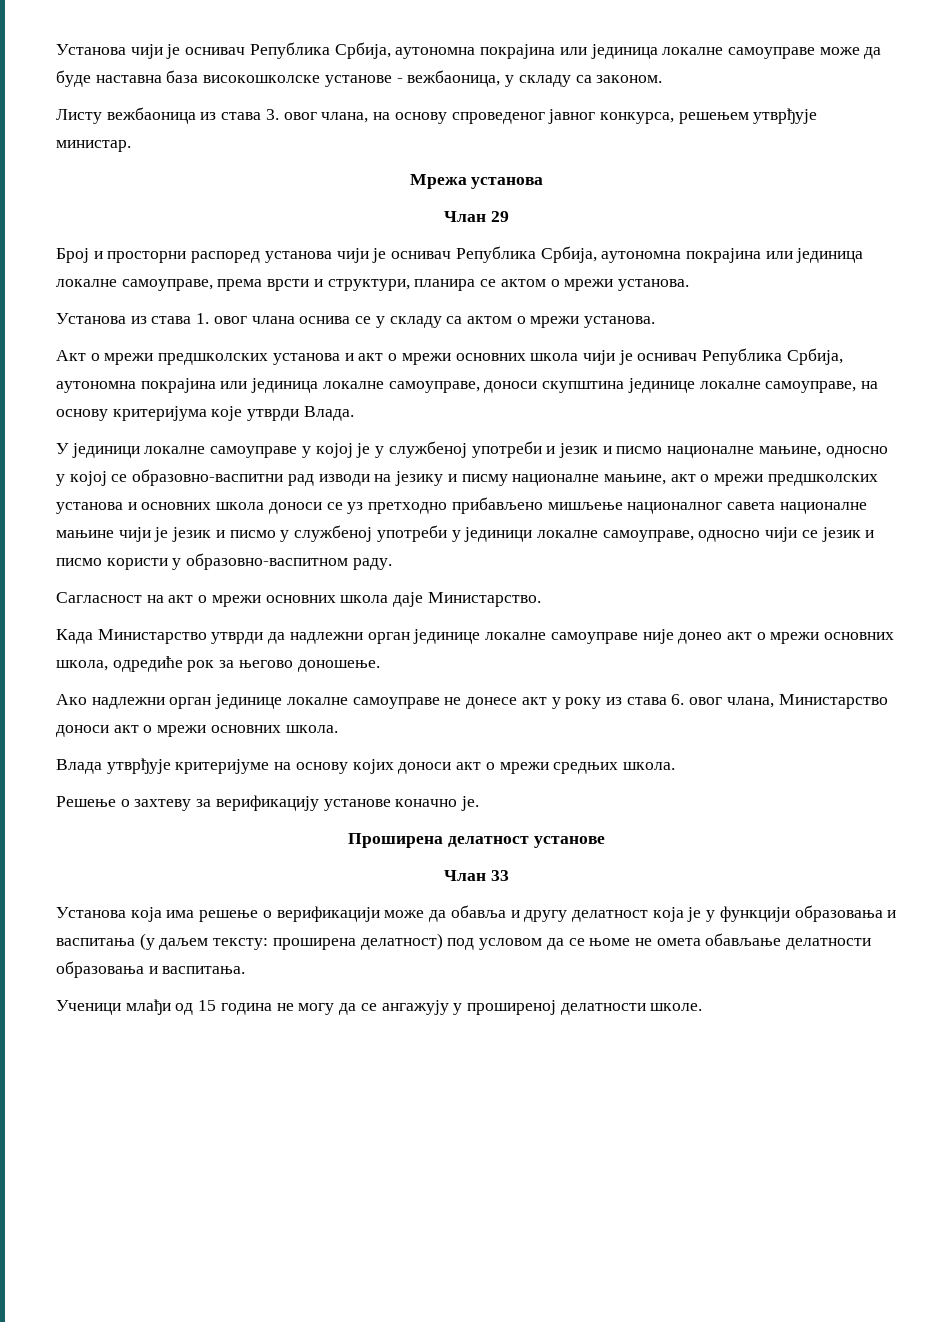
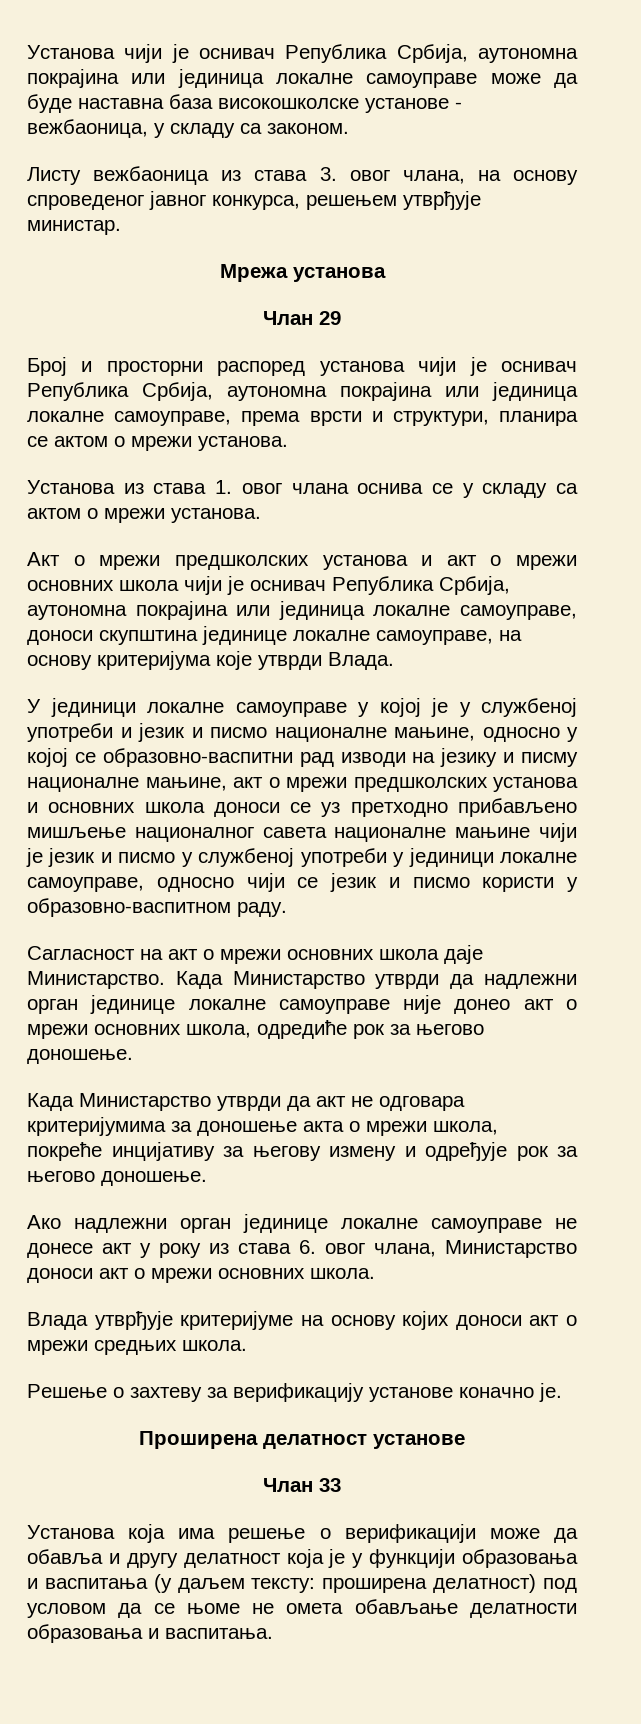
(541, 599) // -> (165, 980) none
(380, 666) none -> [27,1093,465,1111] [27,1117,498,1136] [27,1142,578,1161] [27,1171,207,1186] // Када Министарство утврди да акт не одговара критеријумима за доношење акта о мрежи школа, покреће инцијативу за његову измену и одређује рок за његово доношење.
[56,999,703,1015] // Ученици млађи од 15 година не могу да се ангажују у проширеној делатности школе. -> (273, 1633) none

